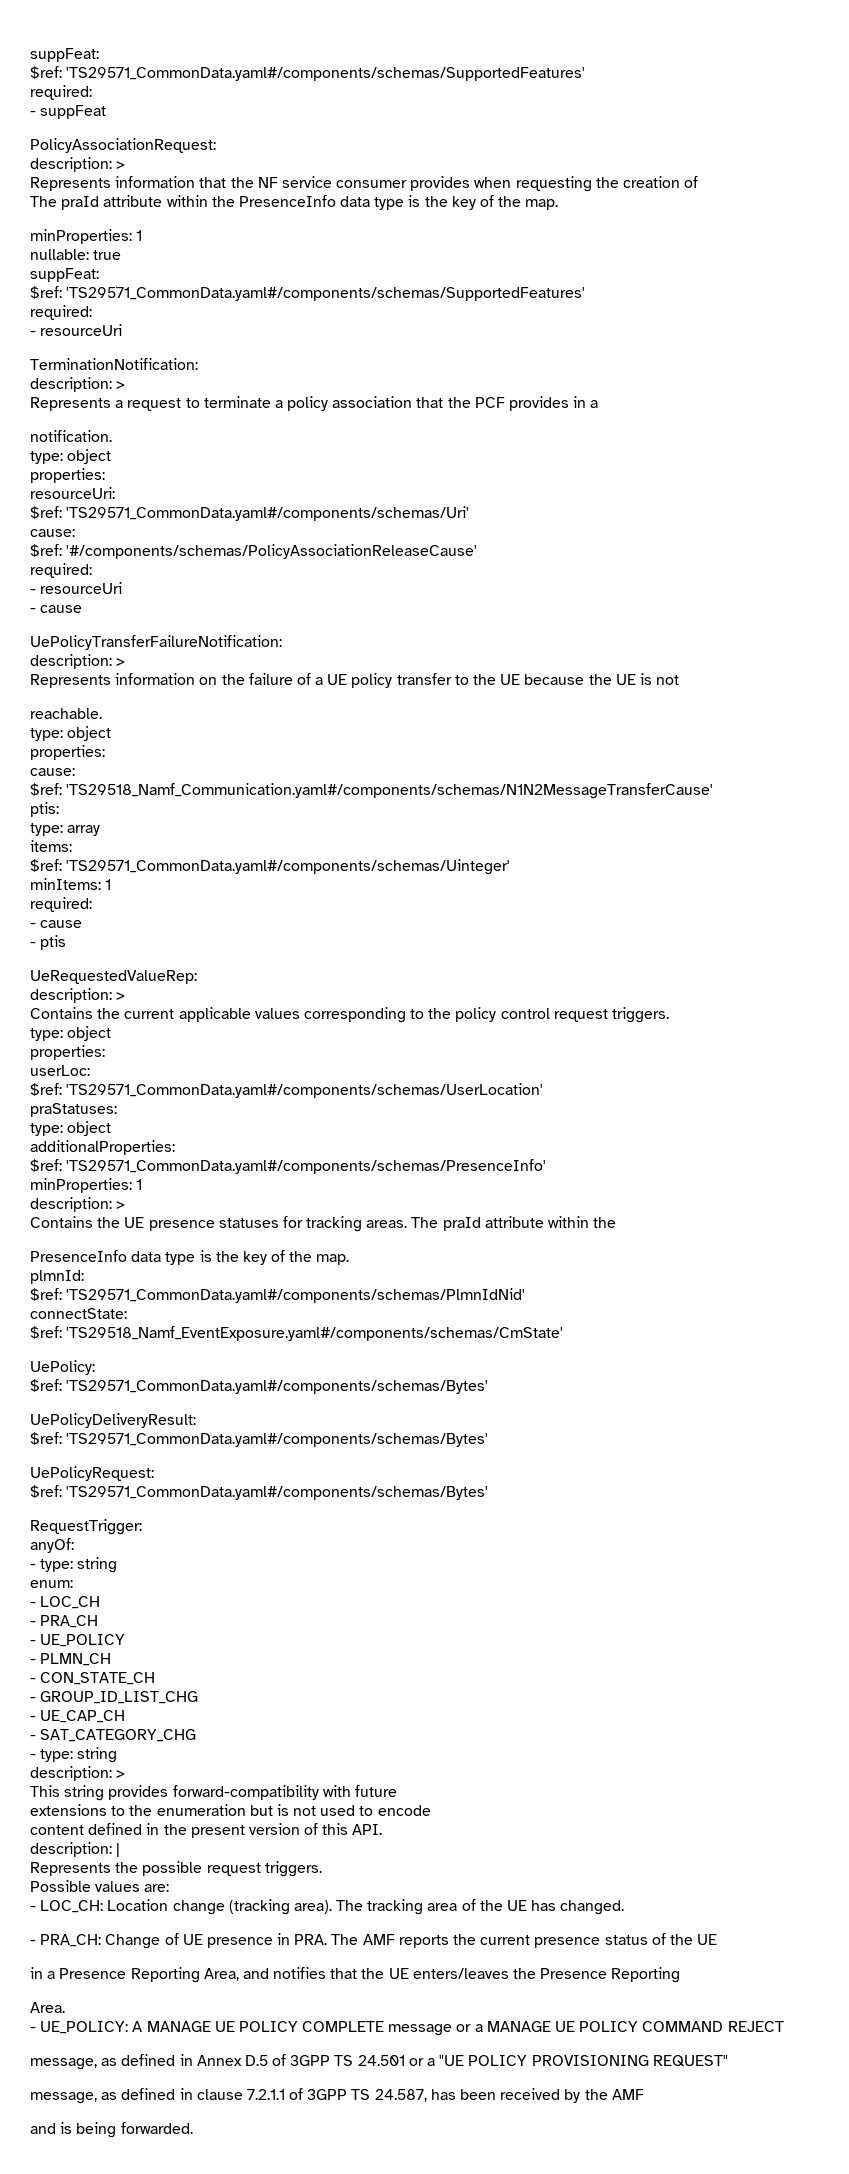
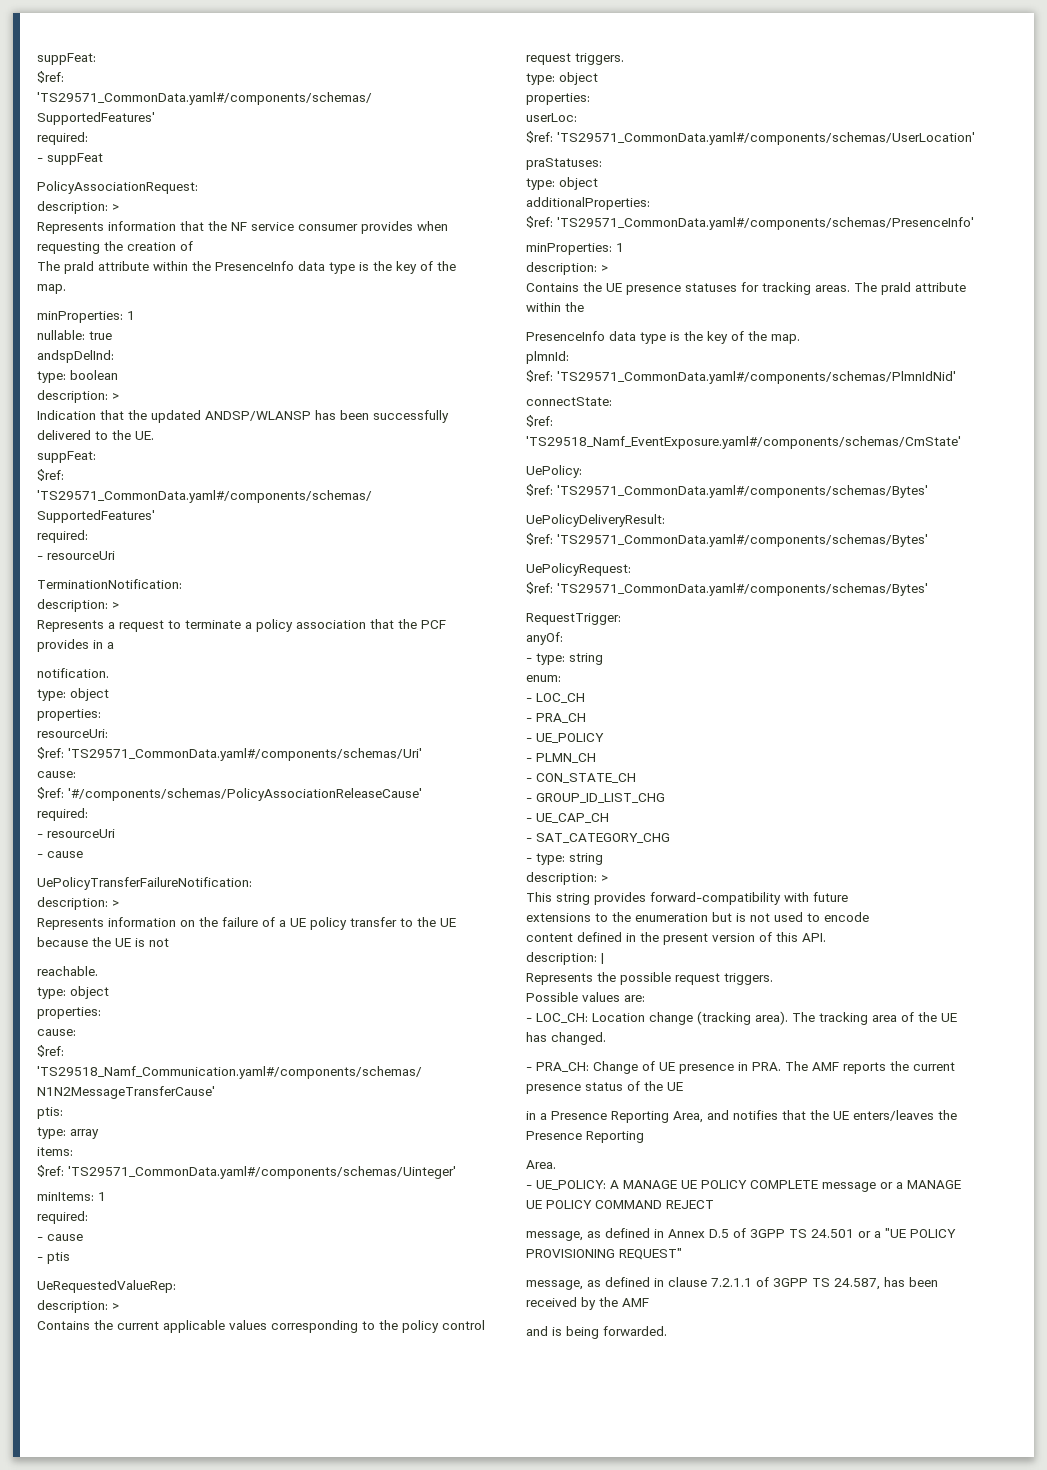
(122, 255) none -> [37,350,114,363] [37,370,118,383] [37,390,119,403] [37,410,449,423] [37,430,154,440] // andspDelInd: // type: boolean // description: > // Indication that the updated ANDSP/WLANSP has been successfully delivered to the UE.

